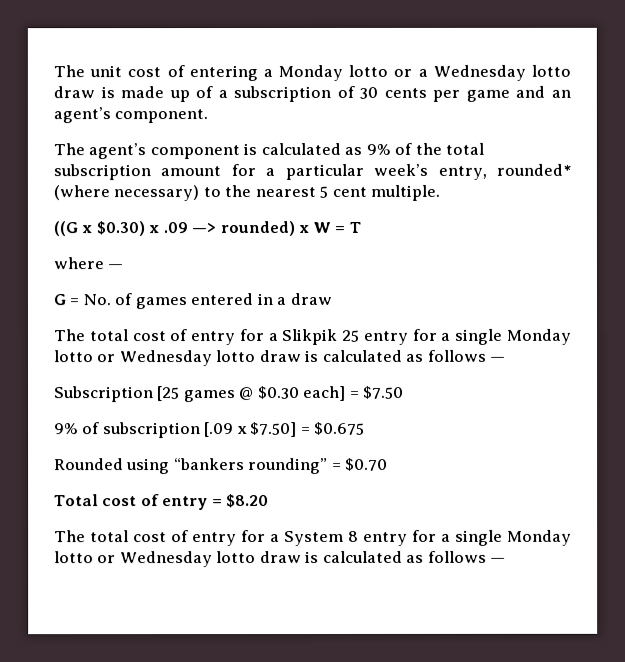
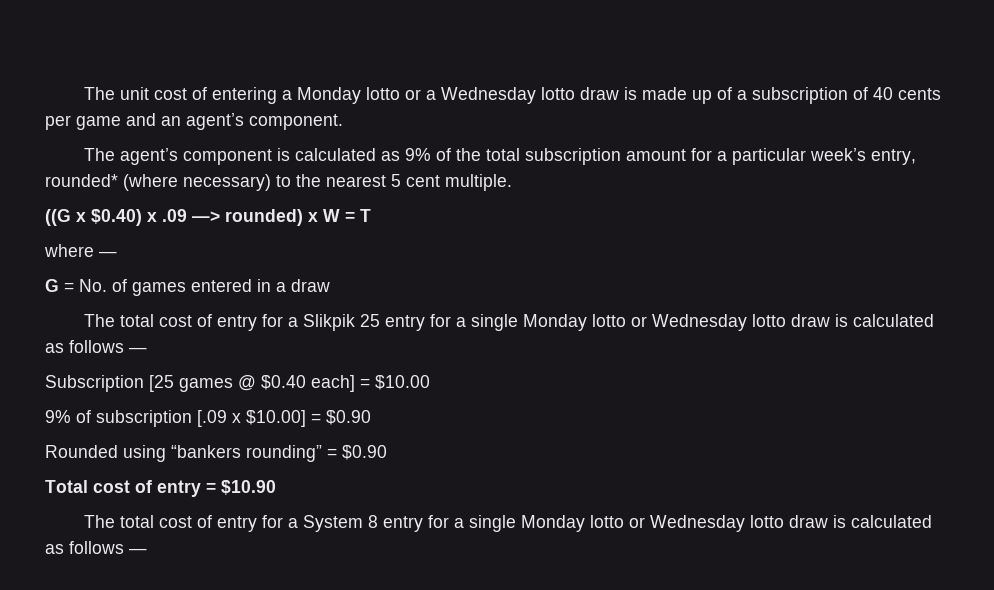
[359,86,379,99] 30 -> [873,87,894,100] 40
[95,221,145,237] $0.30) -> [91,209,142,226] $0.40)
[257,386,300,400] $0.30 -> [261,375,306,390] $0.40
[363,385,405,399] $7.50 -> [375,375,430,390] $10.00
[250,421,366,438] $7.50] = $0.675 -> [246,410,371,427] $10.00] = $0.90
[345,457,389,471] $0.70 -> [342,445,387,460] $0.90
[226,494,270,509] $8.20 -> [221,480,276,495] $10.90

